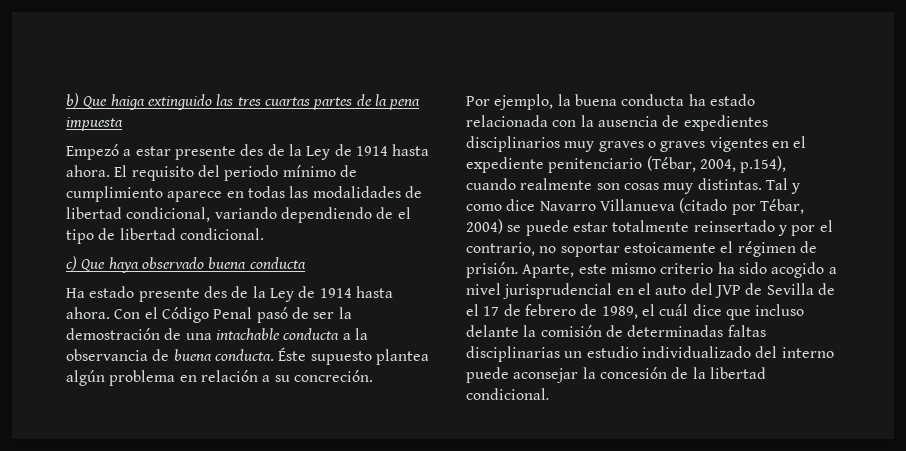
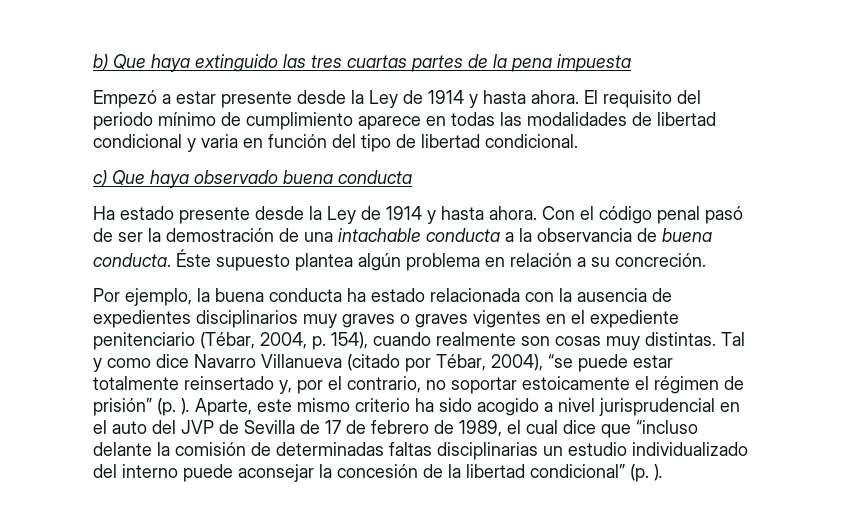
[110,94,145,110] haiga -> [151,54,190,72] haya
[240,144,388,160] des de la Ley de 1914 -> [297,90,478,108] desde la Ley de 1914 y
[126,207,411,223] condicional, variando dependiendo de el -> [93,134,356,152] condicional y varia en función del
[203,286,352,302] des de la Ley de 1914 -> [255,206,436,224] desde la Ley de 1914 y
[161,307,253,323] Código Penal -> [599,206,700,224] código penal
[740,156,787,173] p.154), -> [312,332,368,350] p. 154),
[466,219,522,234] 2004) se -> [491,354,573,371] 2004), “se
[777,225,787,236] y -> [279,380,292,394] y,
[466,262,518,278] prisión. -> [93,398,190,416] prisión” (p. ).
[466,304,479,316] el -> (320, 427) none
[659,304,689,316] cuál -> [526,420,558,434] cual
[755,304,805,316] incluso -> [636,420,698,434] “incluso
[466,388,549,400] condicional. -> [530,464,663,482] condicional” (p. ).

